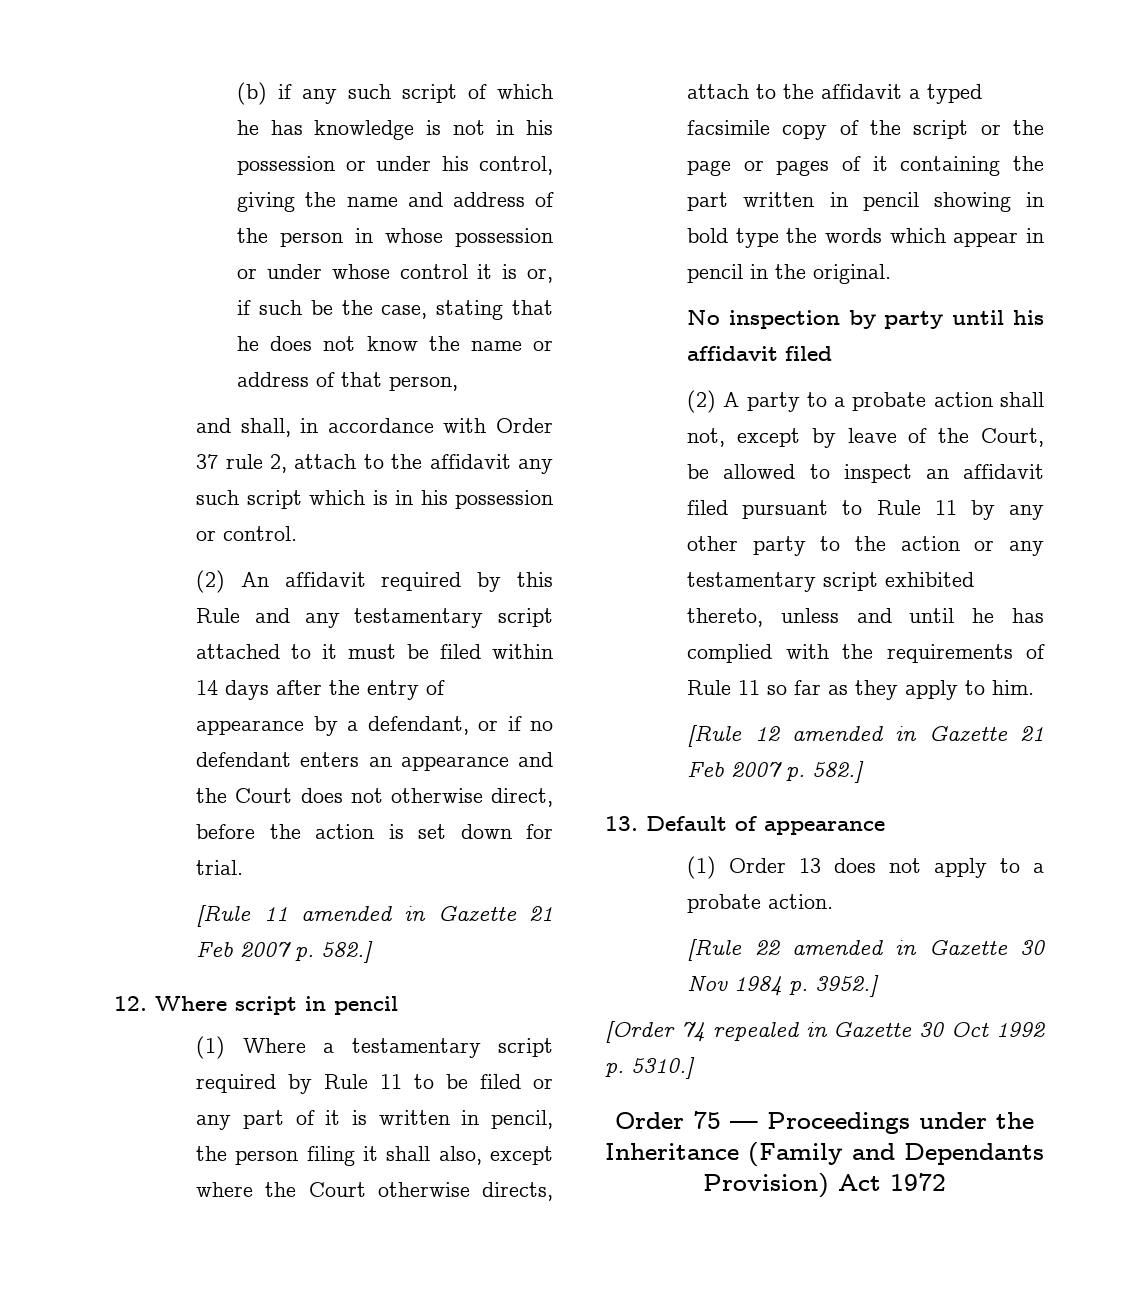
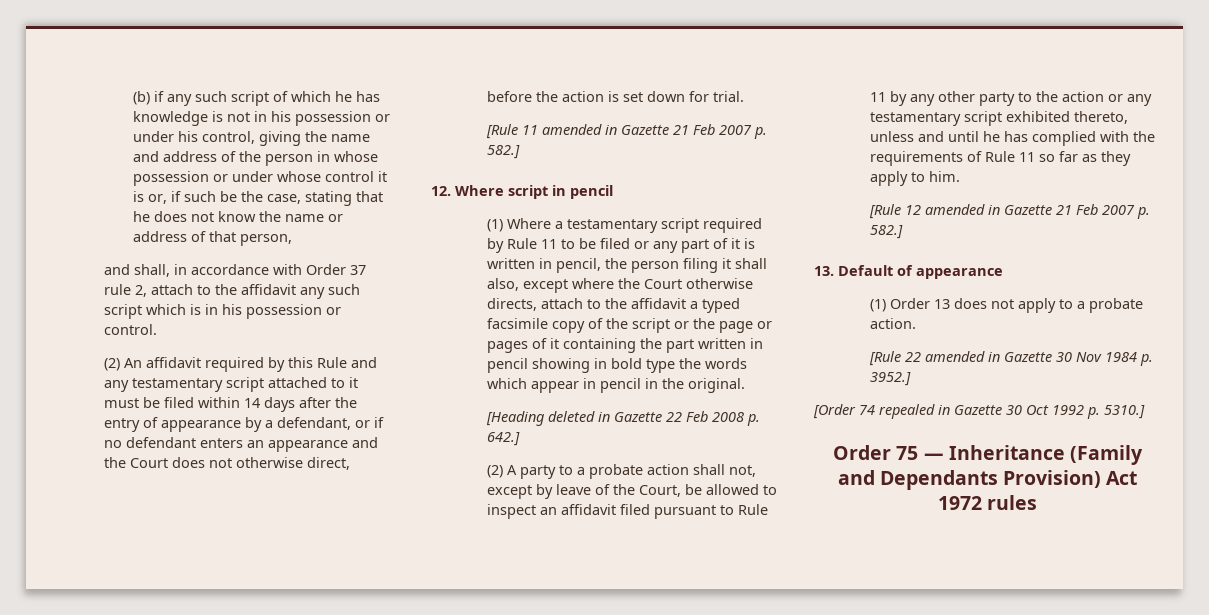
[687,310,1044,329] [687,346,833,361] No inspection by party until his affidavit filed -> [486,411,761,426] [487,432,521,446] [Heading deleted in Gazette 22 Feb 2008 p. 642.]
[767,1112,1034,1134] Proceedings under the -> (944, 456) none
(946, 1182) none -> [987,495,1038,510] rules

